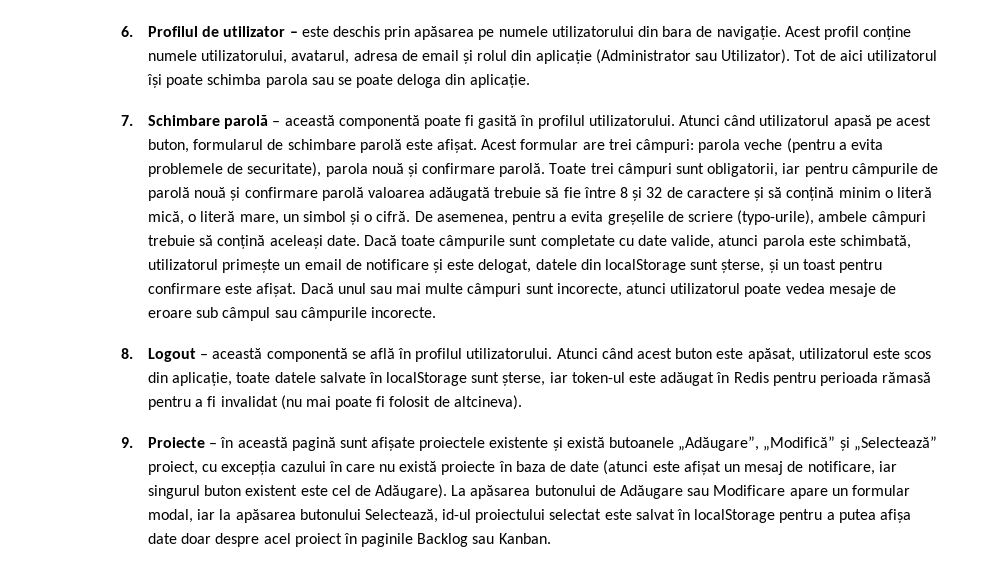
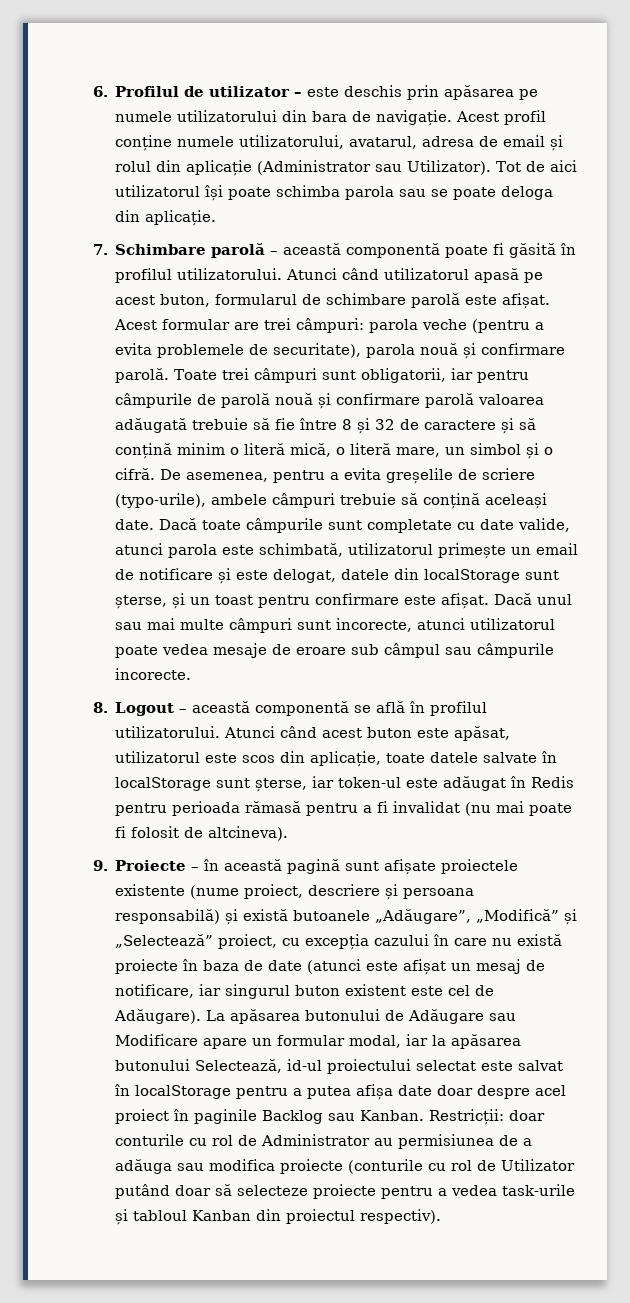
[478,115,518,129] gasită -> [509,243,557,258] găsită
(549, 442) none -> [190,884,475,900] [115,909,221,924] (nume proiect, descriere și persoana responsabilă)
(551, 538) none -> [429,1109,546,1125] [115,1134,533,1149] [115,1159,576,1174] [115,1184,576,1199] [115,1209,442,1225] Restricții: doar conturile cu rol de Administrator au permisiunea de a adăuga sau modifica proiecte (conturile cu rol de Utilizator putând doar să selecteze proiecte pentru a vedea task-urile și tabloul Kanban din proiectul respectiv).

